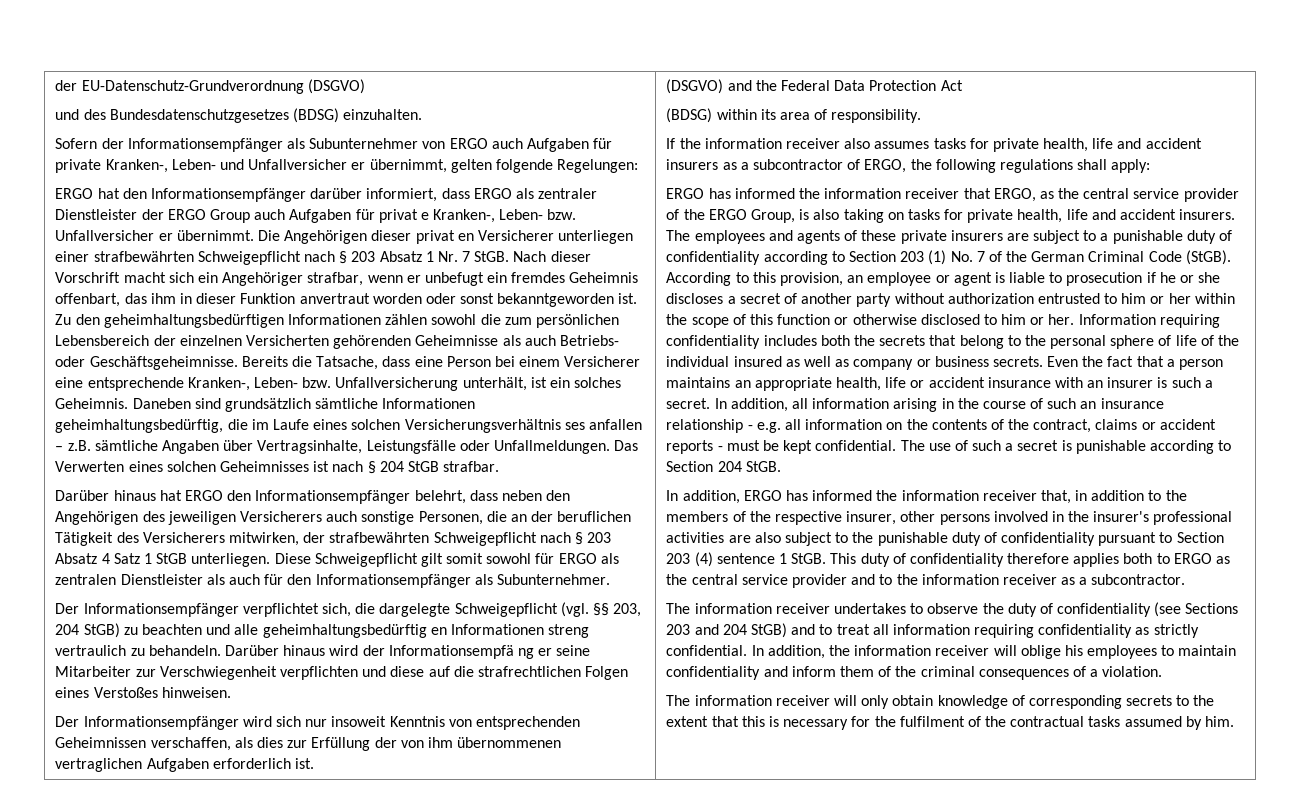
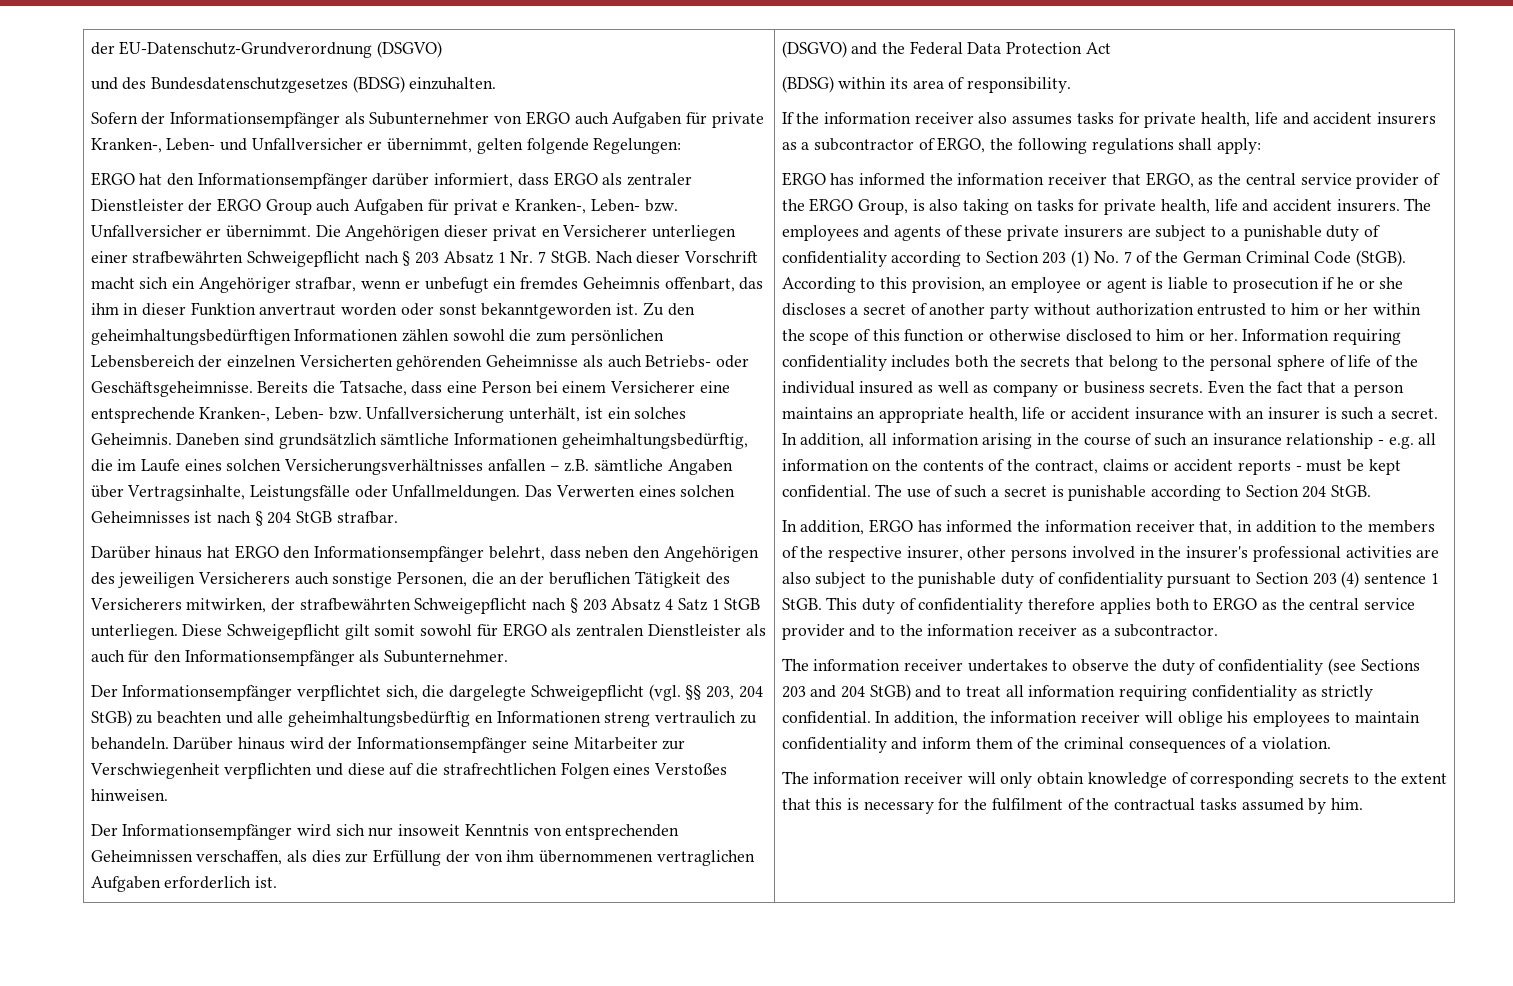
[404,419,585,433] Versicherungsverhältnis ses -> [284,459,484,475] Versicherungsverhältnisses
[388,645,553,659] Informationsempfä ng er -> [357,737,528,753] Informationsempfänger

